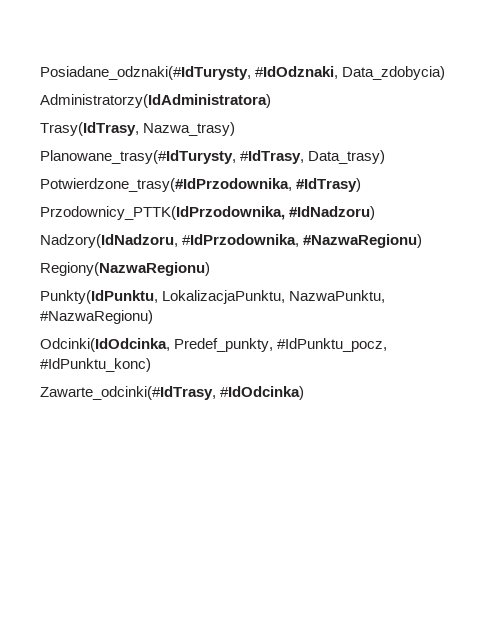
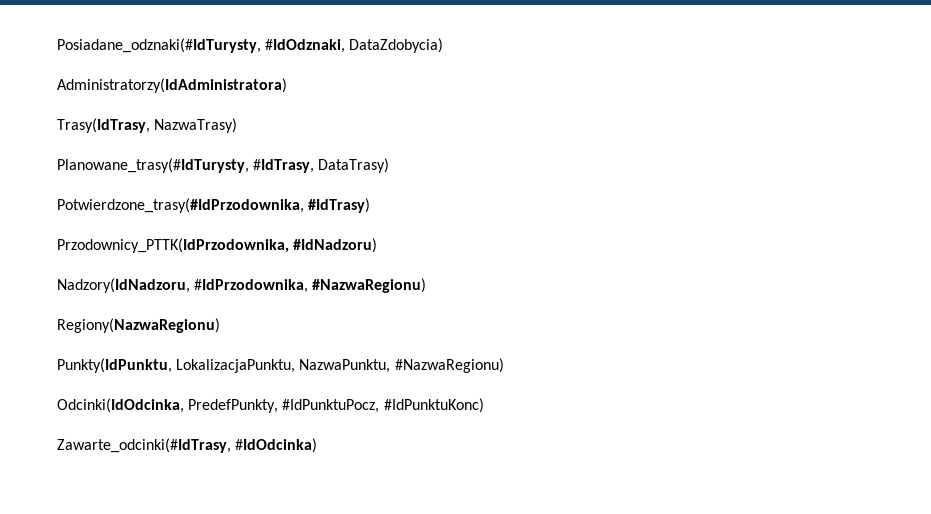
[342,66,446,80] Data_zdobycia) -> [349,38,444,53] DataZdobycia)
[143,122,236,136] Nazwa_trasy) -> [154,118,238,133] NazwaTrasy)
[308,150,386,164] Data_trasy) -> [318,158,390,173] DataTrasy)
[174,338,388,352] [40,358,151,372] Predef_punkty, #IdPunktu_pocz, #IdPunktu_konc) -> [188,398,484,413] PredefPunkty, #IdPunktuPocz, #IdPunktuKonc)

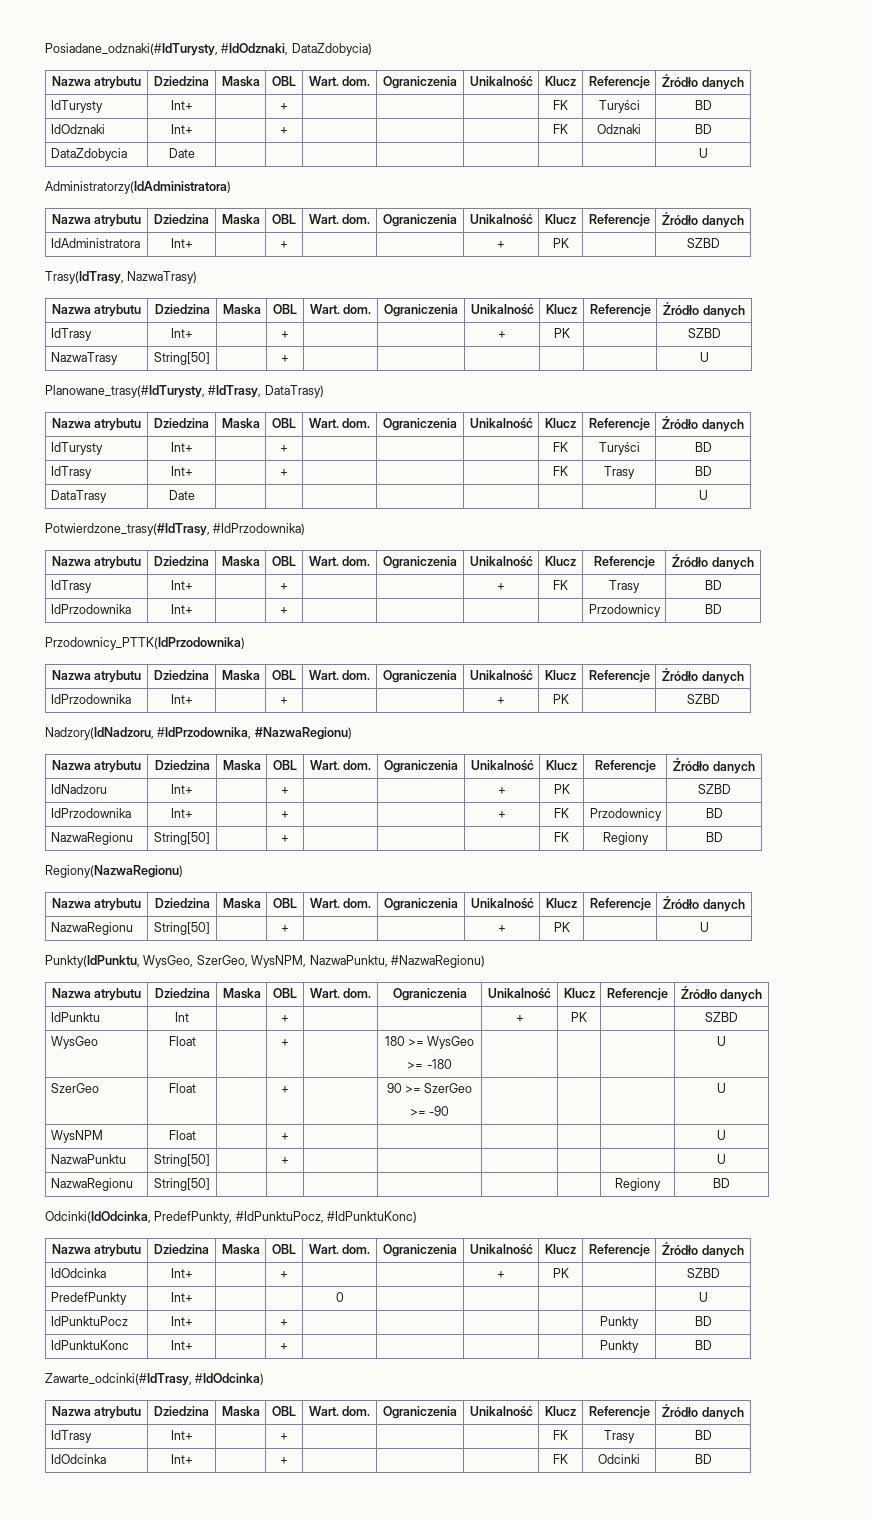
[57,78,287,93] [57,118,238,133] [57,158,390,173] [57,198,371,213] [57,238,378,253] [57,278,427,293] [57,318,220,333] [57,358,504,373] [57,398,484,413] [57,438,318,453] // Administratorzy(IdAdministratora) // Trasy(IdTrasy, NazwaTrasy) // Planowane_trasy(#IdTurysty, #IdTrasy, DataTrasy) // Potwierdzone_trasy(#IdPrzodownika, #IdTrasy) // Przodownicy_PTTK(IdPrzodownika, #IdNadzoru) // Nadzory(IdNadzoru, #IdPrzodownika, #NazwaRegionu) // Regiony(NazwaRegionu) // Punkty(IdPunktu, LokalizacjaPunktu, NazwaPunktu, #NazwaRegionu) // Odcinki(IdOdcinka, PredefPunkty, #IdPunktuPocz, #IdPunktuKonc) // Zawarte_odcinki(#IdTrasy, #IdOdcinka) -> [51,76,142,89] [154,76,209,86] [221,76,260,87] [272,76,296,86] [308,76,371,86] [383,76,457,89] [469,76,533,87] [545,76,576,86] [588,76,650,89] [662,74,744,90] [50,100,103,113] [170,100,193,110] [280,103,288,110] [553,100,568,110] [598,100,640,113] [694,100,712,110] [50,124,105,134] [170,124,193,134] [280,127,288,134] [553,124,568,134] [597,124,641,134] [694,124,712,134] [50,148,127,161] [168,148,195,158] [698,148,708,158] [45,181,231,194] [51,214,142,227] [154,214,209,224] [221,214,260,225] [272,214,296,224] [308,214,371,224] [383,214,457,227] [469,214,533,225] [545,214,576,224] [588,214,650,227] [662,212,744,228] [50,238,140,248] [170,238,193,248] [280,241,288,248] [497,241,505,248] [552,238,569,248] [686,238,720,248] [45,271,198,284] [51,304,142,317] [154,304,210,314] [222,304,261,315] [273,304,297,314] [309,304,372,314] [384,304,458,317] [470,304,534,315] [546,304,577,314] [589,304,651,317] [663,302,745,318] [50,328,92,341] [171,328,193,338] [281,331,289,338] [498,331,506,338] [553,328,570,338] [687,328,721,338] [50,352,118,365] [154,352,210,365] [281,355,289,362] [699,352,709,362] [45,385,324,398] [51,418,142,431] [154,418,209,428] [221,418,260,429] [272,418,296,428] [308,418,371,428] [383,418,457,431] [469,418,533,429] [545,418,576,428] [588,418,650,431] [662,416,744,432] [50,442,103,455] [170,442,193,452] [280,445,288,452] [553,442,568,452] [598,442,640,455] [694,442,712,452] [50,466,92,479] [170,466,193,476] [280,469,288,476] [553,466,568,476] [604,466,635,479] [694,466,712,476] [50,490,107,503] [168,490,195,500] [698,490,708,500] [45,523,306,536] [51,556,142,569] [154,556,209,566] [221,556,260,567] [272,556,296,566] [308,556,371,566] [383,556,457,569] [469,556,533,567] [545,556,576,566] [593,556,655,569] [672,554,754,570] [50,580,92,593] [170,580,193,590] [280,583,288,590] [497,583,505,590] [553,580,568,590] [609,580,640,593] [704,580,722,590] [50,604,131,614] [170,604,193,614] [280,607,288,614] [588,604,661,617] [704,604,722,614] [45,637,245,650] [51,670,142,683] [154,670,209,680] [221,670,260,681] [272,670,296,680] [308,670,371,680] [383,670,457,683] [469,670,533,681] [545,670,576,680] [588,670,650,683] [662,668,744,684] [50,694,131,704] [170,694,193,704] [280,697,288,704] [497,697,505,704] [552,694,569,704] [686,694,720,704] [45,727,352,740] [51,760,142,773] [154,760,210,770] [222,760,261,771] [273,760,297,770] [309,760,372,770] [384,760,458,773] [470,760,534,771] [546,760,577,770] [594,760,656,773] [673,758,755,774] [50,784,107,794] [171,784,193,794] [281,787,289,794] [498,787,506,794] [553,784,570,794] [697,784,731,794] [50,808,131,818] [171,808,193,818] [281,811,289,818] [498,811,506,818] [554,808,569,818] [589,808,662,821] [705,808,723,818] [50,832,133,845] [154,832,210,845] [281,835,289,842] [554,832,569,842] [602,832,649,845] [705,832,723,842] [45,865,183,878] [51,898,142,911] [154,898,210,908] [222,898,261,909] [273,898,297,908] [309,898,372,908] [384,898,458,911] [470,898,534,909] [546,898,577,908] [589,898,651,911] [663,896,745,912] [50,922,133,935] [154,922,210,935] [281,925,289,932] [498,925,506,932] [553,922,570,932] [699,922,709,932] [45,955,485,968] [51,988,142,1001] [154,988,210,998] [222,988,261,999] [273,988,297,998] [309,988,372,998] [392,988,467,1001] [488,988,551,999] [563,988,595,998] [607,988,668,1001] [680,986,763,1002] [50,1012,100,1022] [175,1012,189,1022] [281,1015,289,1022] [515,1015,524,1022] [571,1012,587,1022] [705,1012,738,1022] [50,1036,98,1049] [168,1036,196,1046] [281,1039,289,1046] [384,1036,475,1049] [407,1059,452,1069] [717,1036,726,1046] [50,1083,99,1093] [168,1083,196,1093] [281,1086,289,1093] [386,1083,473,1093] [409,1106,450,1116] [717,1083,726,1093] [50,1130,103,1143] [168,1130,196,1140] [281,1133,289,1140] [717,1130,726,1140] [50,1154,126,1164] [154,1154,210,1167] [281,1157,289,1164] [717,1154,726,1164] [50,1178,133,1191] [154,1178,210,1191] [615,1178,661,1191] [713,1178,730,1188] [45,1211,418,1224] [51,1244,142,1257] [154,1244,209,1254] [221,1244,260,1255] [272,1244,296,1254] [308,1244,371,1254] [383,1244,457,1257] [469,1244,533,1255] [545,1244,576,1254] [588,1244,650,1257] [662,1242,744,1258] [50,1268,106,1278] [170,1268,193,1278] [280,1271,288,1278] [497,1271,505,1278] [552,1268,569,1278] [686,1268,720,1278] [50,1292,127,1305] [170,1292,193,1302] [335,1292,344,1302] [698,1292,708,1302] [50,1316,128,1326] [170,1316,193,1326] [280,1319,288,1326] [600,1316,639,1329] [694,1316,712,1326] [50,1340,129,1350] [170,1340,193,1350] [280,1343,288,1350] [600,1340,639,1353] [694,1340,712,1350] [45,1373,265,1386] [51,1406,142,1419] [154,1406,209,1416] [221,1406,260,1417] [272,1406,296,1416] [308,1406,371,1416] [383,1406,457,1419] [469,1406,533,1417] [545,1406,576,1416] [588,1406,650,1419] [662,1404,744,1420] [50,1430,92,1443] [170,1430,193,1440] [280,1433,288,1440] [553,1430,568,1440] [604,1430,635,1443] [694,1430,712,1440] [50,1454,106,1464] [170,1454,193,1464] [280,1457,288,1464] [553,1454,568,1464] [598,1454,640,1464] [694,1454,712,1464] // Nazwa atrybutu | Dziedzina | Maska | OBL | Wart. dom. | Ograniczenia | Unikalność | Klucz | Referencje | Źródło danych // IdTurysty | Int+ | | + | | | | FK | Turyści | BD // IdOdznaki | Int+ | | + | | | | FK | Odznaki | BD // DataZdobycia | Date | | | | | | | | U // Administratorzy(IdAdministratora) // Nazwa atrybutu | Dziedzina | Maska | OBL | Wart. dom. | Ograniczenia | Unikalność | Klucz | Referencje | Źródło danych // IdAdministratora | Int+ | | + | | | + | PK | | SZBD // Trasy(IdTrasy, NazwaTrasy) // Nazwa atrybutu | Dziedzina | Maska | OBL | Wart. dom. | Ograniczenia | Unikalność | Klucz | Referencje | Źródło danych // IdTrasy | Int+ | | + | | | + | PK | | SZBD // NazwaTrasy | String[50] | | + | | | | | | U // Planowane_trasy(#IdTurysty, #IdTrasy, DataTrasy) // Nazwa atrybutu | Dziedzina | Maska | OBL | Wart. dom. | Ograniczenia | Unikalność | Klucz | Referencje | Źródło danych // IdTurysty | Int+ | | + | | | | FK | Turyści | BD // IdTrasy | Int+ | | + | | | | FK | Trasy | BD // DataTrasy | Date | | | | | | | | U // Potwierdzone_trasy(#IdTrasy, #IdPrzodownika) // Nazwa atrybutu | Dziedzina | Maska | OBL | Wart. dom. | Ograniczenia | Unikalność | Klucz | Referencje | Źródło danych // IdTrasy | Int+ | | + | | | + | FK | Trasy | BD // IdPrzodownika | Int+ | | + | | | | | Przodownicy | BD // Przodownicy_PTTK(IdPrzodownika) // Nazwa atrybutu | Dziedzina | Maska | OBL | Wart. dom. | Ograniczenia | Unikalność | Klucz | Referencje | Źródło danych // IdPrzodownika | Int+ | | + | | | + | PK | | SZBD // Nadzory(IdNadzoru, #IdPrzodownika, #NazwaRegionu) // Nazwa atrybutu | Dziedzina | Maska | OBL | Wart. dom. | Ograniczenia | Unikalność | Klucz | Referencje | Źródło danych // IdNadzoru | Int+ | | + | | | + | PK | | SZBD // IdPrzodownika | Int+ | | + | | | + | FK | Przodownicy | BD // NazwaRegionu | String[50] | | + | | | | FK | Regiony | BD // Regiony(NazwaRegionu) // Nazwa atrybutu | Dziedzina | Maska | OBL | Wart. dom. | Ograniczenia | Unikalność | Klucz | Referencje | Źródło danych // NazwaRegionu | String[50] | | + | | | + | PK | | U // Punkty(IdPunktu, WysGeo, SzerGeo, WysNPM, NazwaPunktu, #NazwaRegionu) // Nazwa atrybutu | Dziedzina | Maska | OBL | Wart. dom. | Ograniczenia | Unikalność | Klucz | Referencje | Źródło danych // IdPunktu | Int | | + | | | + | PK | | SZBD // WysGeo | Float | | + | | 180 >= WysGeo // >= -180 | | | | U // SzerGeo | Float | | + | | 90 >= SzerGeo // >= -90 | | | | U // WysNPM | Float | | + | | | | | | U // NazwaPunktu | String[50] | | + | | | | | | U // NazwaRegionu | String[50] | | | | | | | Regiony | BD // Odcinki(IdOdcinka, PredefPunkty, #IdPunktuPocz, #IdPunktuKonc) // Nazwa atrybutu | Dziedzina | Maska | OBL | Wart. dom. | Ograniczenia | Unikalność | Klucz | Referencje | Źródło danych // IdOdcinka | Int+ | | + | | | + | PK | | SZBD // PredefPunkty | Int+ | | | 0 | | | | | U // IdPunktuPocz | Int+ | | + | | | | | Punkty | BD // IdPunktuKonc | Int+ | | + | | | | | Punkty | BD // Zawarte_odcinki(#IdTrasy, #IdOdcinka) // Nazwa atrybutu | Dziedzina | Maska | OBL | Wart. dom. | Ograniczenia | Unikalność | Klucz | Referencje | Źródło danych // IdTrasy | Int+ | | + | | | | FK | Trasy | BD // IdOdcinka | Int+ | | + | | | | FK | Odcinki | BD

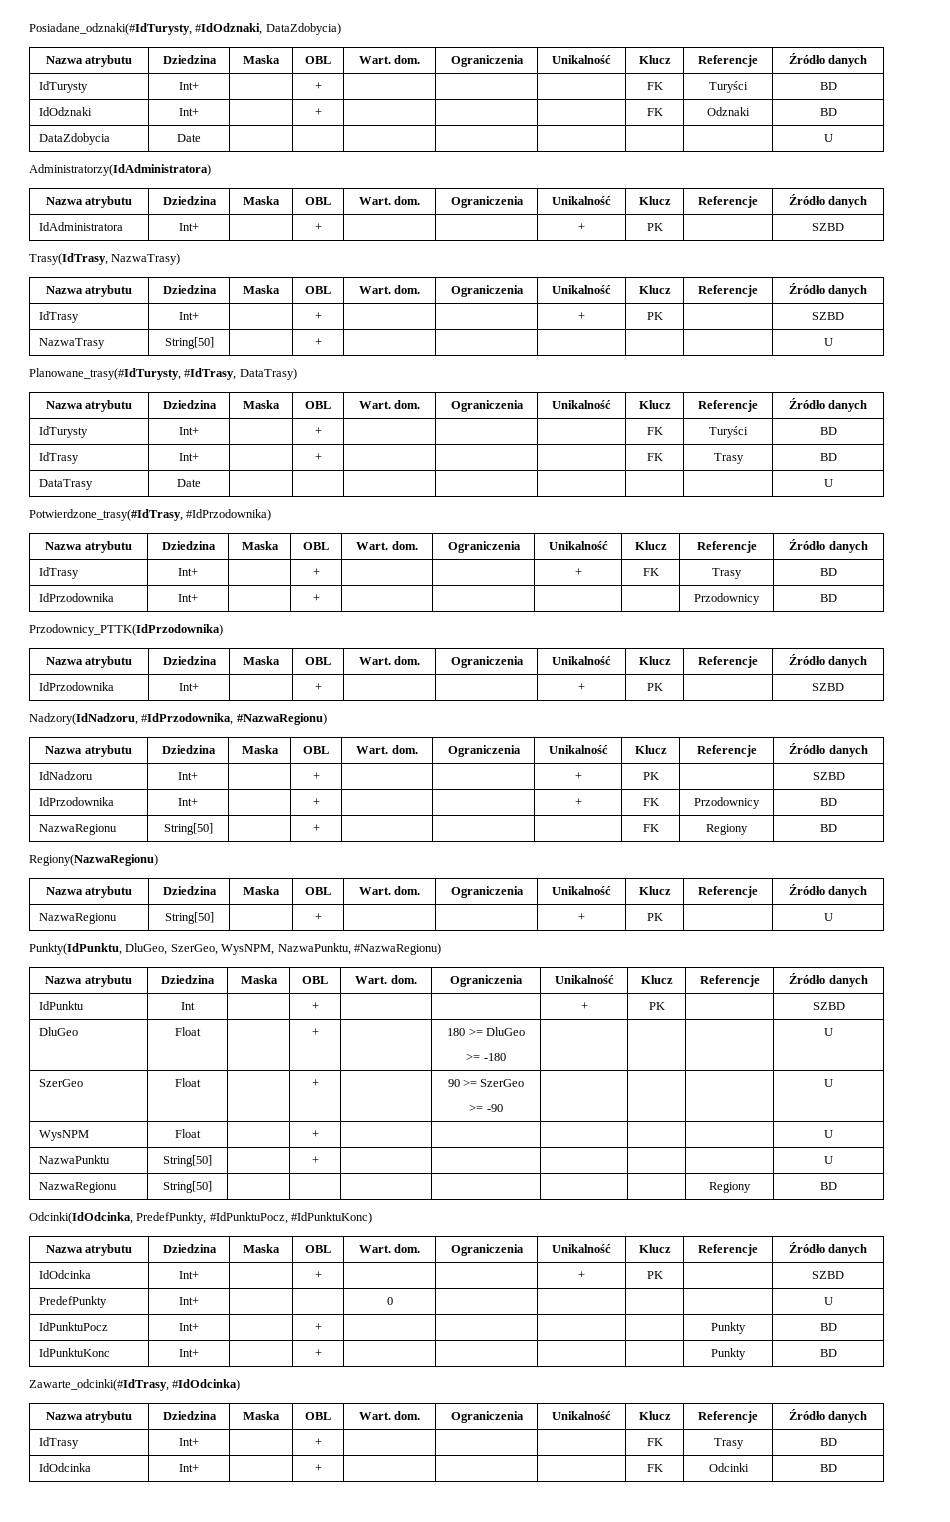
[143,955,194,968] WysGeo, -> [125,943,168,955] DluGeo,
[50,1036,98,1049] WysGeo -> [38,1027,78,1036] DluGeo
[427,1036,475,1049] WysGeo -> [485,1027,525,1036] DluGeo

